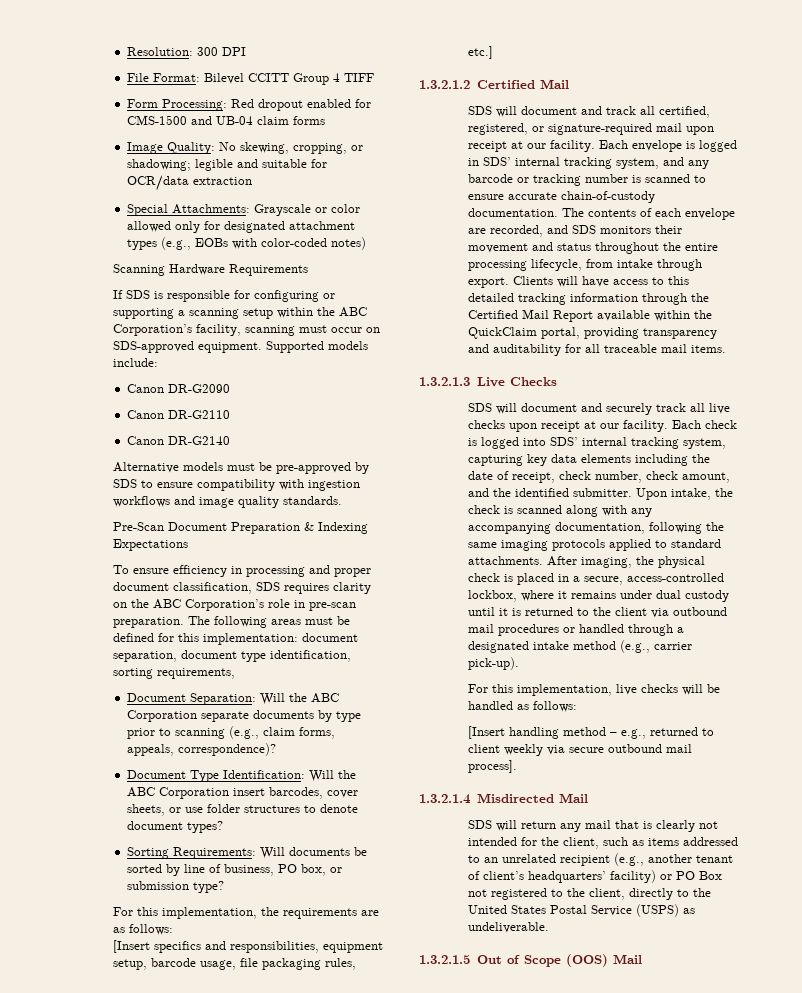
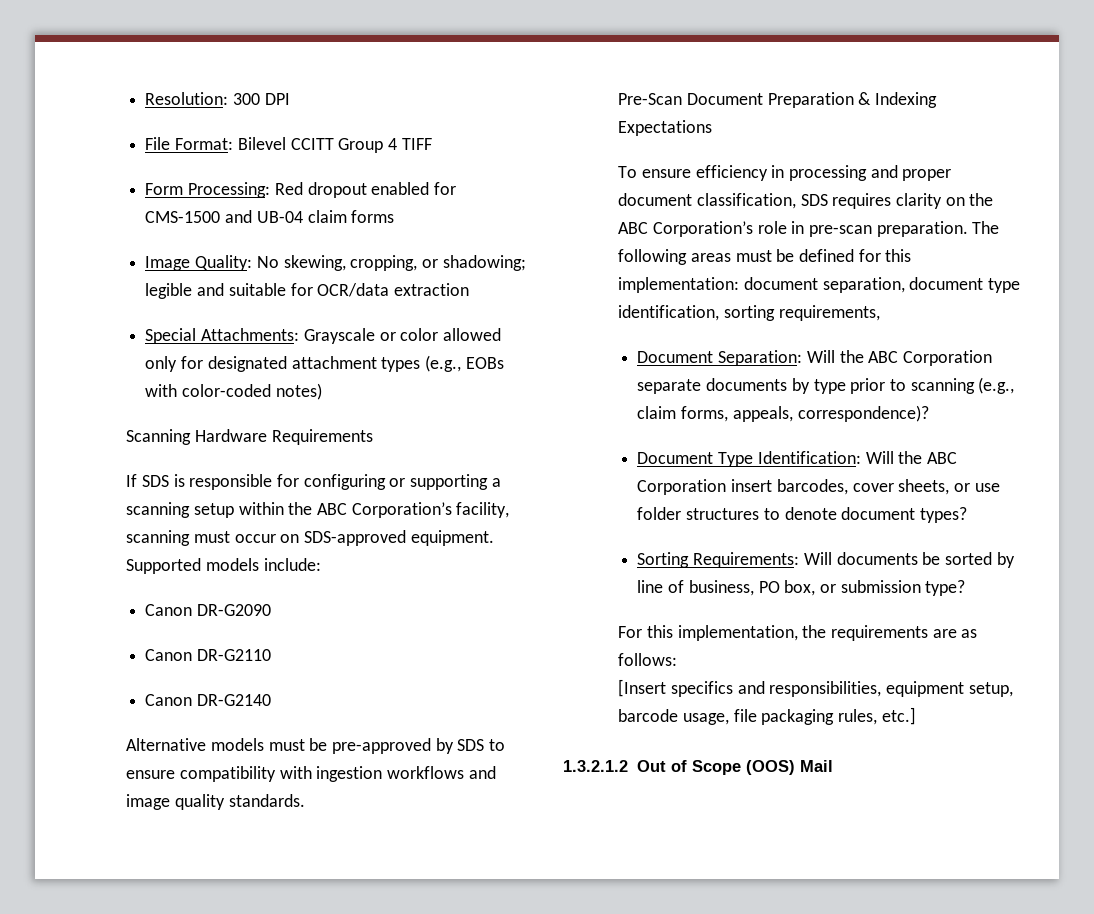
[476,79,569,89] [467,106,710,118] [467,123,714,135] [467,140,737,152] [467,157,709,169] [467,174,706,186] [467,191,655,203] [467,208,735,220] [467,225,682,237] [467,242,718,254] [467,259,702,271] [467,276,689,288] [467,293,709,305] [467,309,712,322] [467,327,717,339] [467,344,726,356] [419,377,557,387] [467,403,730,415] [467,420,737,432] [467,437,726,449] [467,454,710,466] [467,471,730,483] [467,488,733,500] [467,505,652,517] [467,522,724,534] [467,539,721,551] [467,556,705,568] [467,573,724,585] [467,590,729,602] [467,607,727,618] [467,624,684,636] [467,640,692,653] [467,657,519,670] [467,684,720,696] [467,701,577,712] [467,726,714,739] [467,744,692,756] [467,760,517,773] [419,793,588,804] [467,820,718,832] [467,837,738,849] [467,853,733,866] [467,870,722,883] [467,888,711,900] [467,904,695,917] [467,922,549,933] [419,955,470,964] Certified Mail // SDS will document and track all certified, registered, or signature-required mail upon receipt at our facility. Each envelope is logged in SDS’ internal tracking system, and any barcode or tracking number is scanned to ensure accurate chain-of-custody documentation. The contents of each envelope are recorded, and SDS monitors their movement and status throughout the entire processing lifecycle, from intake through export. Clients will have access to this detailed tracking information through the Certified Mail Report available within the QuickClaim portal, providing transparency and auditability for all traceable mail items. // 1.3.2.1.3 Live Checks // SDS will document and securely track all live checks upon receipt at our facility. Each check is logged into SDS’ internal tracking system, capturing key data elements including the date of receipt, check number, check amount, and the identified submitter. Upon intake, the check is scanned along with any accompanying documentation, following the same imaging protocols applied to standard attachments. After imaging, the physical check is placed in a secure, access-controlled lockbox, where it remains under dual custody until it is returned to the client via outbound mail procedures or handled through a designated intake method (e.g., carrier pick-up). // For this implementation, live checks will be handled as follows: // [Insert handling method – e.g., returned to client weekly via secure outbound mail process]. // 1.3.2.1.4 Misdirected Mail // SDS will return any mail that is clearly not intended for the client, such as items addressed to an unrelated recipient (e.g., another tenant of client’s headquarters’ facility) or PO Box not registered to the client, directly to the United States Postal Service (USPS) as undeliverable. // 1.3.2.1.5 -> (628, 766) none

